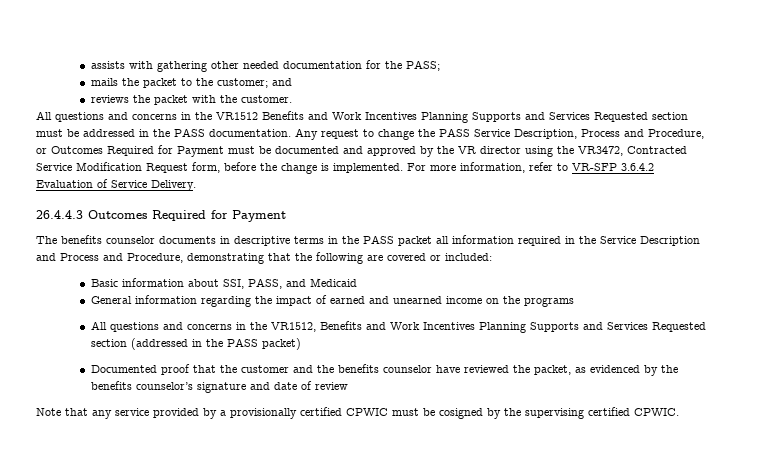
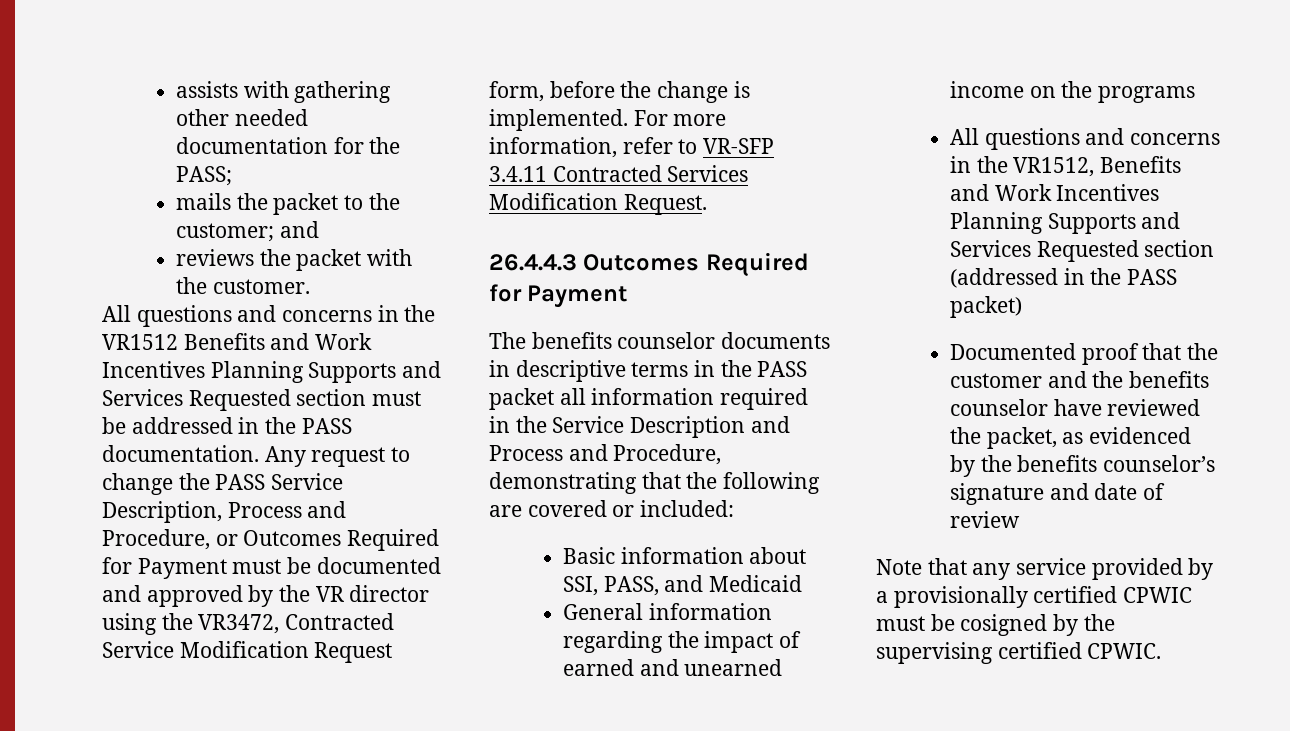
[621,163,654,171] [36,179,196,191] 3.6.4.2 Evaluation of Service Delivery. -> [489,165,749,182] [489,193,707,215] 3.4.11 Contracted Services Modification Request.

